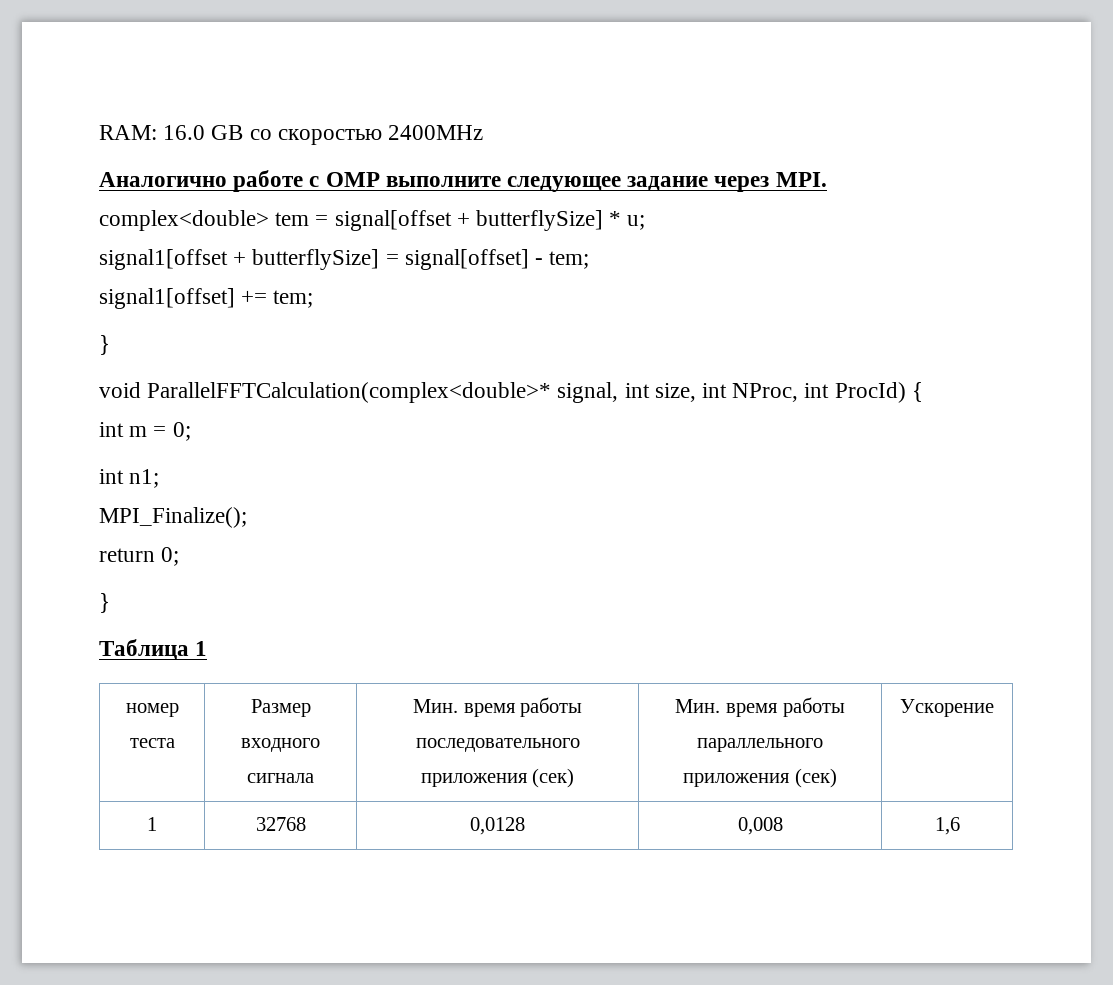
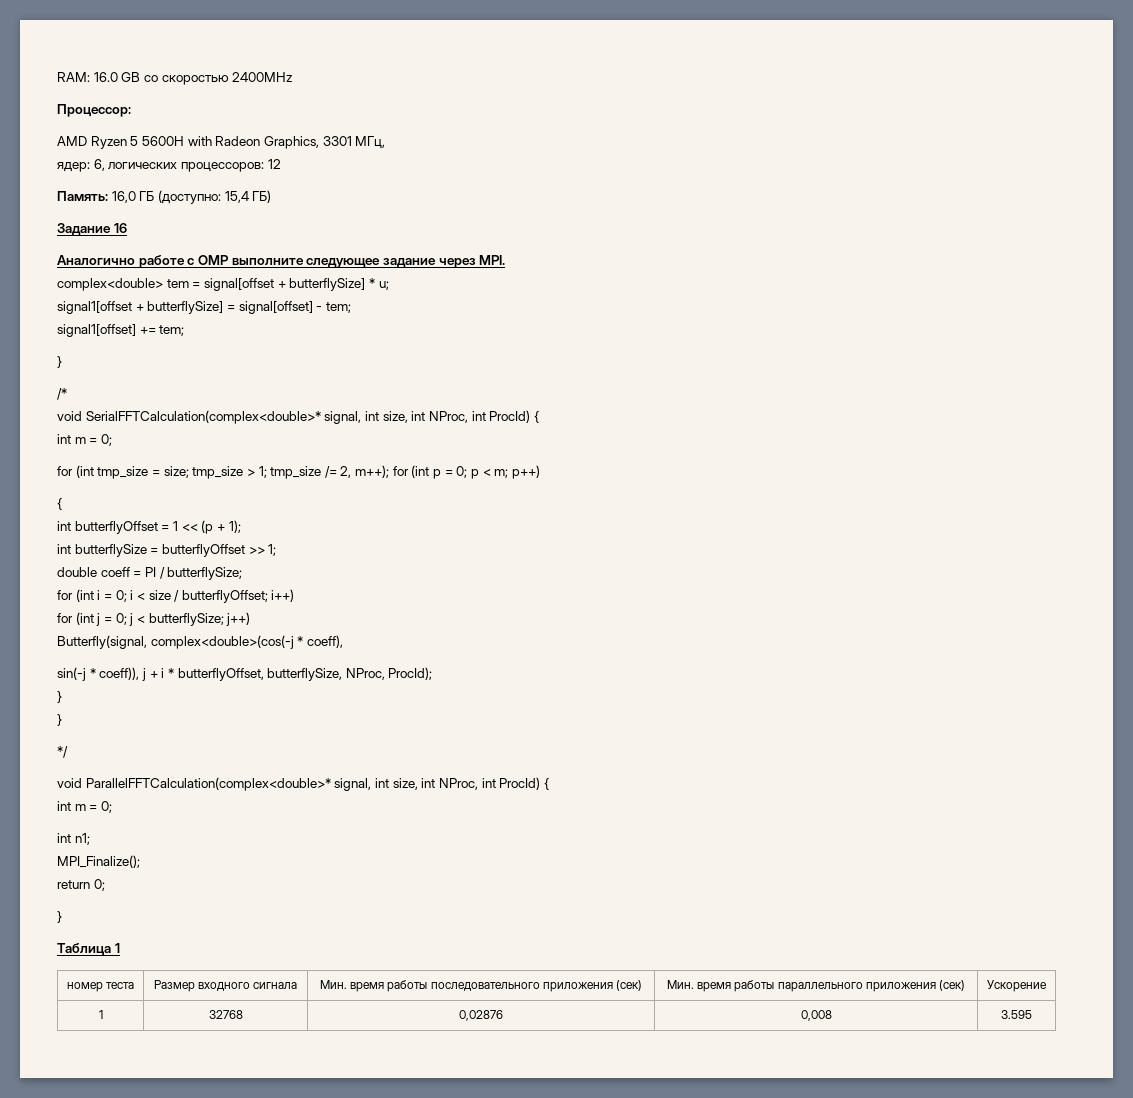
(484, 132) none -> [57,104,131,117] [57,136,386,149] [57,159,281,172] [57,190,272,204] [57,223,127,236] // Процессор: // AMD Ryzen 5 5600H with Radeon Graphics, 3301 МГц, // ядер: 6, логических процессоров: 12 // Память: 16,0 ГБ (доступно: 15,4 ГБ) // Задание 16
(110, 345) none -> [57,388,67,400] [57,410,539,424] [57,434,112,446] [57,465,540,479] [57,498,62,510] [57,520,241,534] [57,544,277,557] [57,567,243,580] [57,589,295,603] [57,612,251,626] [57,635,343,649] [57,667,433,681] [57,691,62,703] [57,714,62,726] [57,746,68,758] // /* // void SerialFFTCalculation(complex<double>* signal, int size, int NProc, int ProcId) { // int m = 0; // for (int tmp_size = size; tmp_size > 1; tmp_size /= 2, m++); for (int p = 0; p < m; p++) // { // int butterflyOffset = 1 << (p + 1); // int butterflySize = butterflyOffset >> 1; // double coeff = PI / butterflySize; // for (int i = 0; i < size / butterflyOffset; i++) // for (int j = 0; j < butterflySize; j++) // Butterfly(signal, complex<double>(cos(-j * coeff), // sin(-j * coeff)), j + i * butterflyOffset, butterflySize, NProc, ProcId); // } // } // */
[470,817,525,835] 0,0128 -> [459,1010,503,1021] 0,02876
[934,817,960,835] 1,6 -> [1001,1010,1032,1019] 3.595

